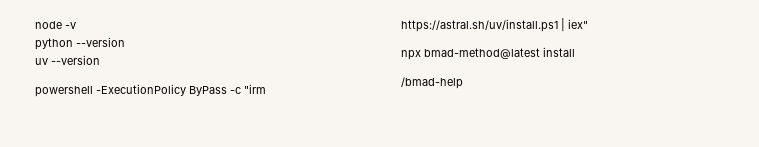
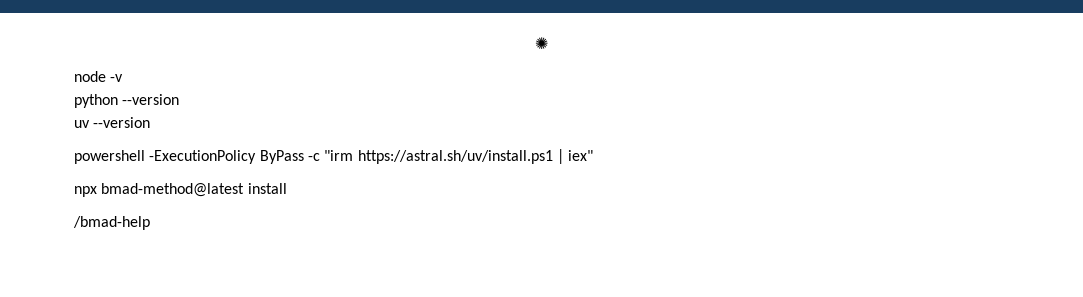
(35, 25) none -> [535,37,548,49] ✺ //

